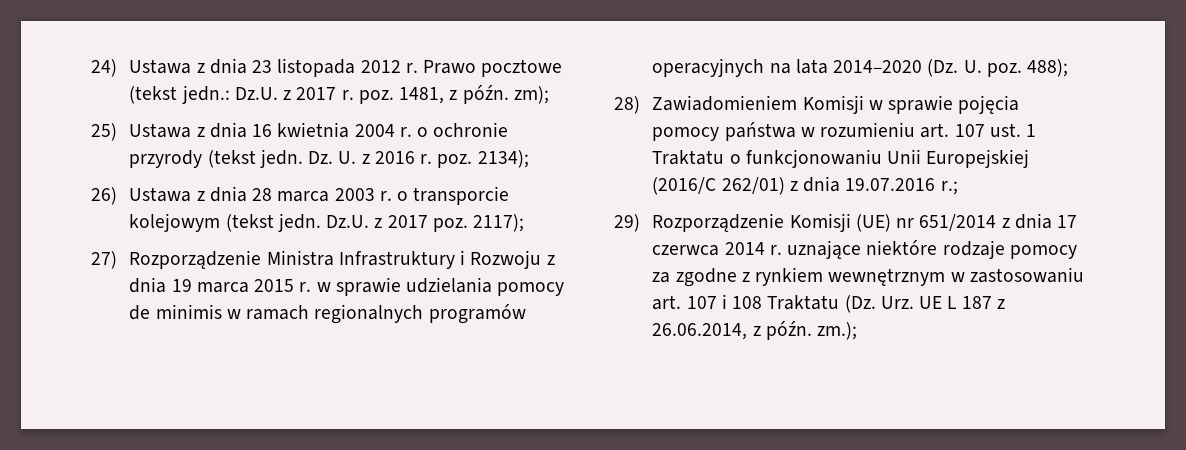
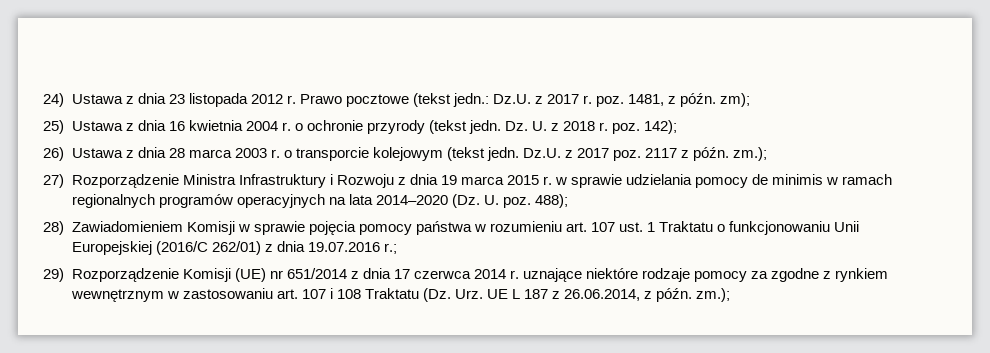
[374,150,529,168] 2016 r. poz. 2134); -> [563,120,678,134] 2018 r. poz. 142);
[473,214,525,232] 2117); -> [645,147,768,161] 2117 z późn. zm.);

